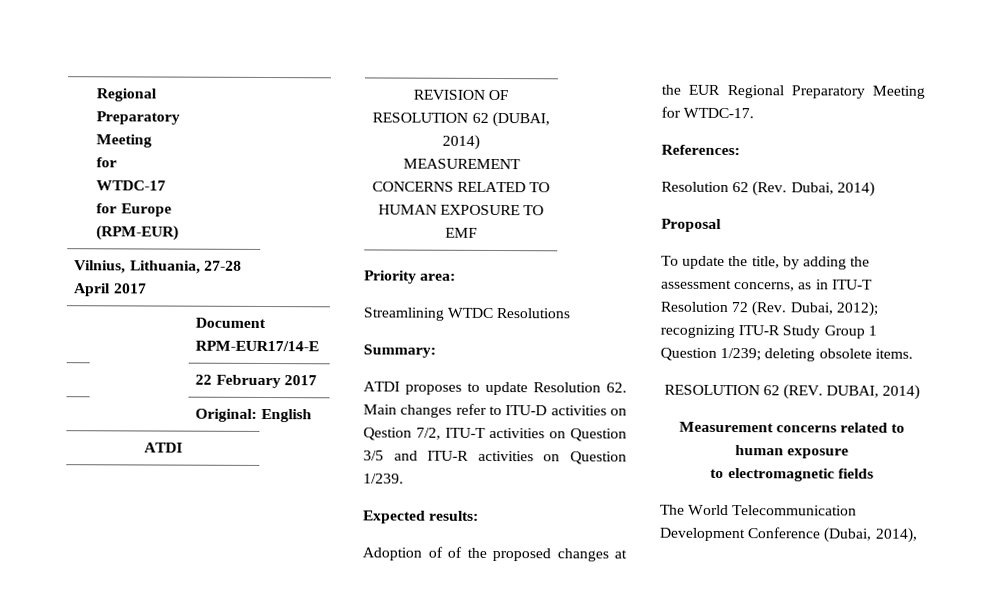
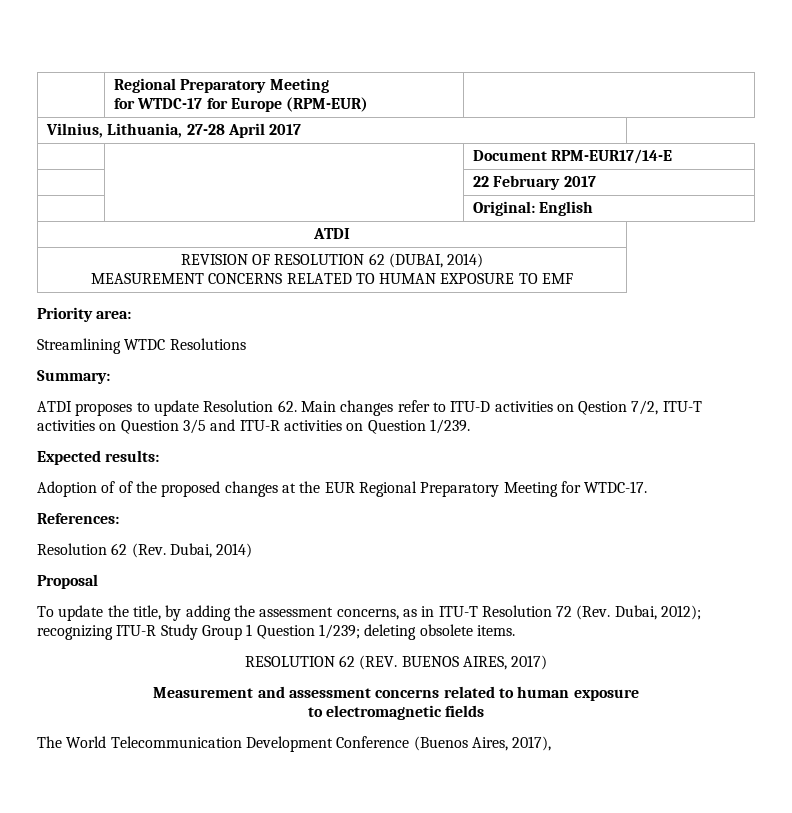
[826,384,921,400] DUBAI, 2014) -> [401,655,548,670] BUENOS AIRES, 2017)
(774, 427) none -> [257,686,372,698] and assessment
[823,527,918,543] (Dubai, 2014), -> [413,736,552,751] (Buenos Aires, 2017),

